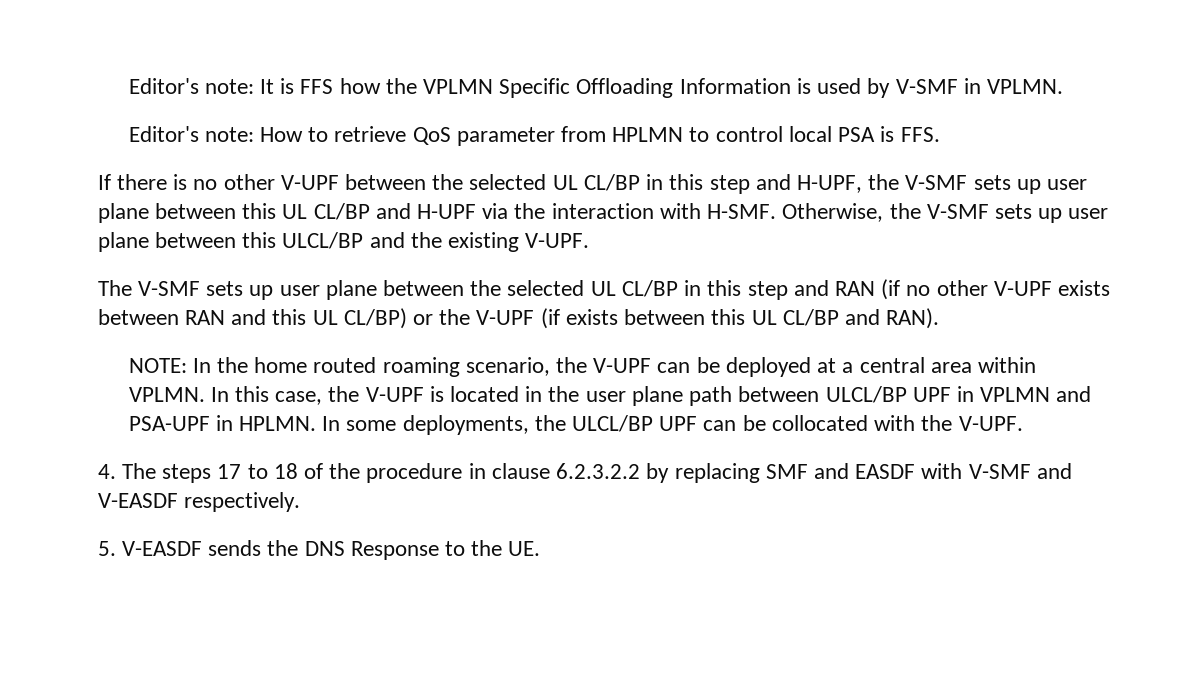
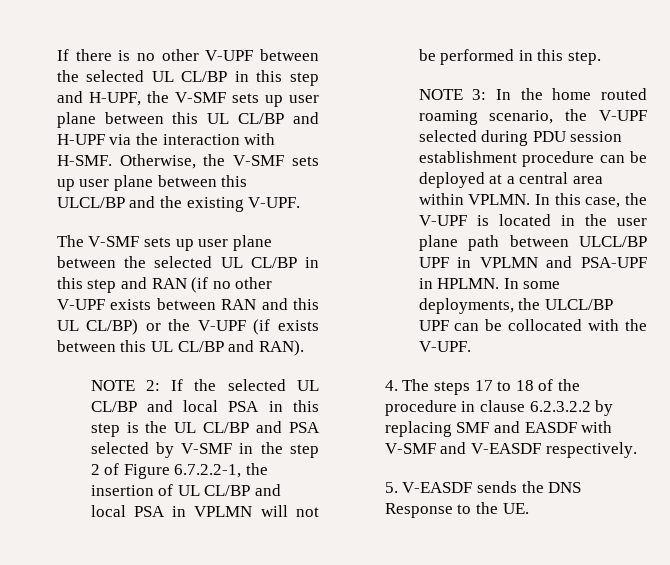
[128,78,1063,98] [128,126,940,146] Editor's note: It is FFS how the VPLMN Specific Offloading Information is used by V-SMF in VPLMN. // Editor's note: How to retrieve QoS parameter from HPLMN to control local PSA is FFS. // -> (56, 55) none
[128,358,187,373] NOTE: -> [90,379,319,391] [90,400,319,412] [90,421,320,437] [90,442,319,458] [90,463,268,479] [90,484,281,496] [90,505,319,517] [418,49,601,65] [418,89,487,100] NOTE 2: If the selected UL CL/BP and local PSA in this step is the UL CL/BP and PSA selected by V-SMF in the step 2 of Figure 6.7.2.2-1, the insertion of UL CL/BP and local PSA in VPLMN will not be performed in this step. // NOTE 3:
(652, 365) none -> [418,130,623,146] [418,151,595,167] selected during PDU session establishment procedure

